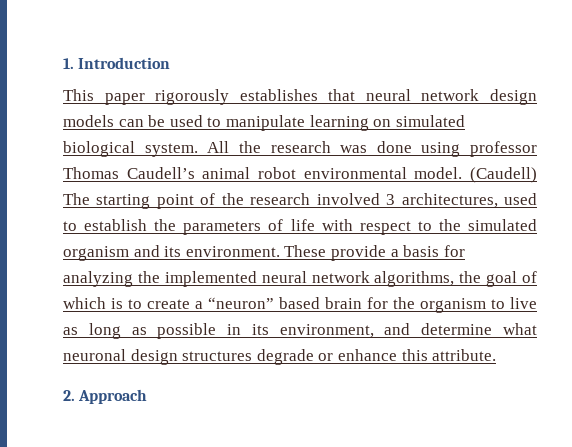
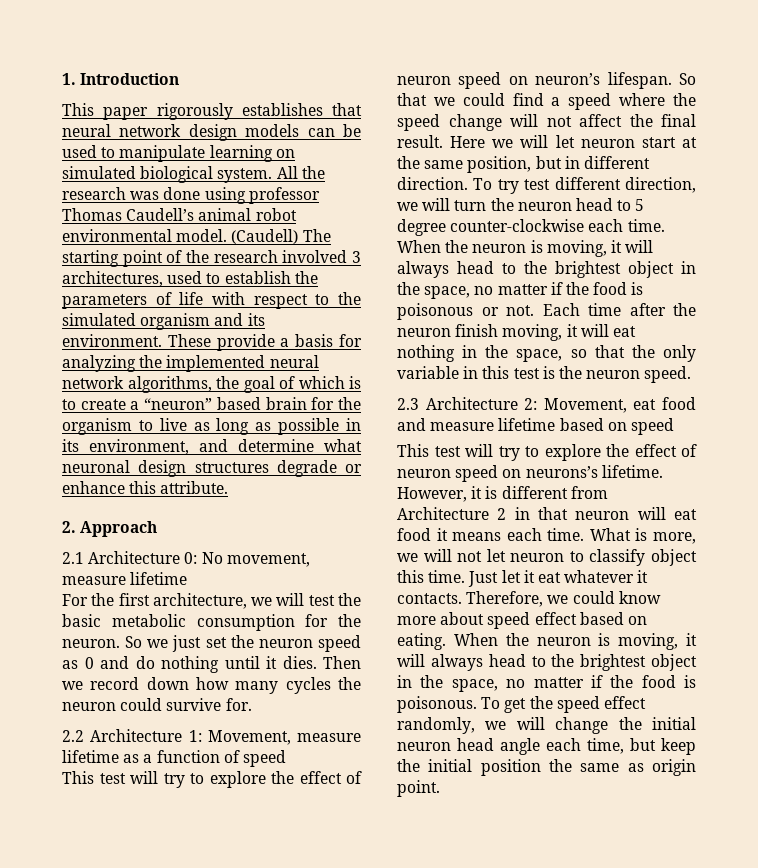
(148, 396) none -> [62,551,310,567] [62,572,188,585] [62,593,361,609] [62,614,361,631] [62,635,361,652] [62,656,361,673] [62,677,361,694] [62,698,252,711] [62,729,361,745] [62,750,286,767] [62,771,362,788] [397,72,696,89] [397,93,696,110] [397,114,696,131] [397,135,697,148] [397,156,650,173] [397,177,696,194] [397,198,645,211] [397,219,665,236] [397,240,654,257] [397,261,696,278] [397,282,644,299] [397,303,696,320] [397,324,636,341] [397,345,696,362] [397,366,692,383] [397,397,696,413] [397,418,674,435] [397,444,697,461] [397,465,663,482] [397,486,608,502] [397,507,697,520] [397,528,696,544] [397,549,697,566] [397,570,649,587] [397,591,661,607] [397,612,647,629] [397,633,697,650] [397,654,697,671] [397,675,696,692] [397,696,646,713] [397,717,696,734] [397,738,696,755] [397,759,696,776] [397,780,440,797] // 2.1 Architecture 0: No movement, measure lifetime // For the first architecture, we will test the basic metabolic consumption for the neuron. So we just set the neuron speed as 0 and do nothing until it dies. Then we record down how many cycles the neuron could survive for. // 2.2 Architecture 1: Movement, measure lifetime as a function of speed // This test will try to explore the effect of neuron speed on neuron’s lifespan. So that we could find a speed where the speed change will not affect the final result. Here we will let neuron start at the same position, but in different direction. To try test different direction, we will turn the neuron head to 5 degree counter-clockwise each time. When the neuron is moving, it will always head to the brightest object in the space, no matter if the food is poisonous or not. Each time after the neuron finish moving, it will eat nothing in the space, so that the only variable in this test is the neuron speed. // 2.3 Architecture 2: Movement, eat food and measure lifetime based on speed // This test will try to explore the effect of neuron speed on neurons’s lifetime. However, it is different from Architecture 2 in that neuron will eat food it means each time. What is more, we will not let neuron to classify object this time. Just let it eat whatever it contacts. Therefore, we could know more about speed effect based on eating. When the neuron is moving, it will always head to the brightest object in the space, no matter if the food is poisonous. To get the speed effect randomly, we will change the initial neuron head angle each time, but keep the initial position the same as origin point.

